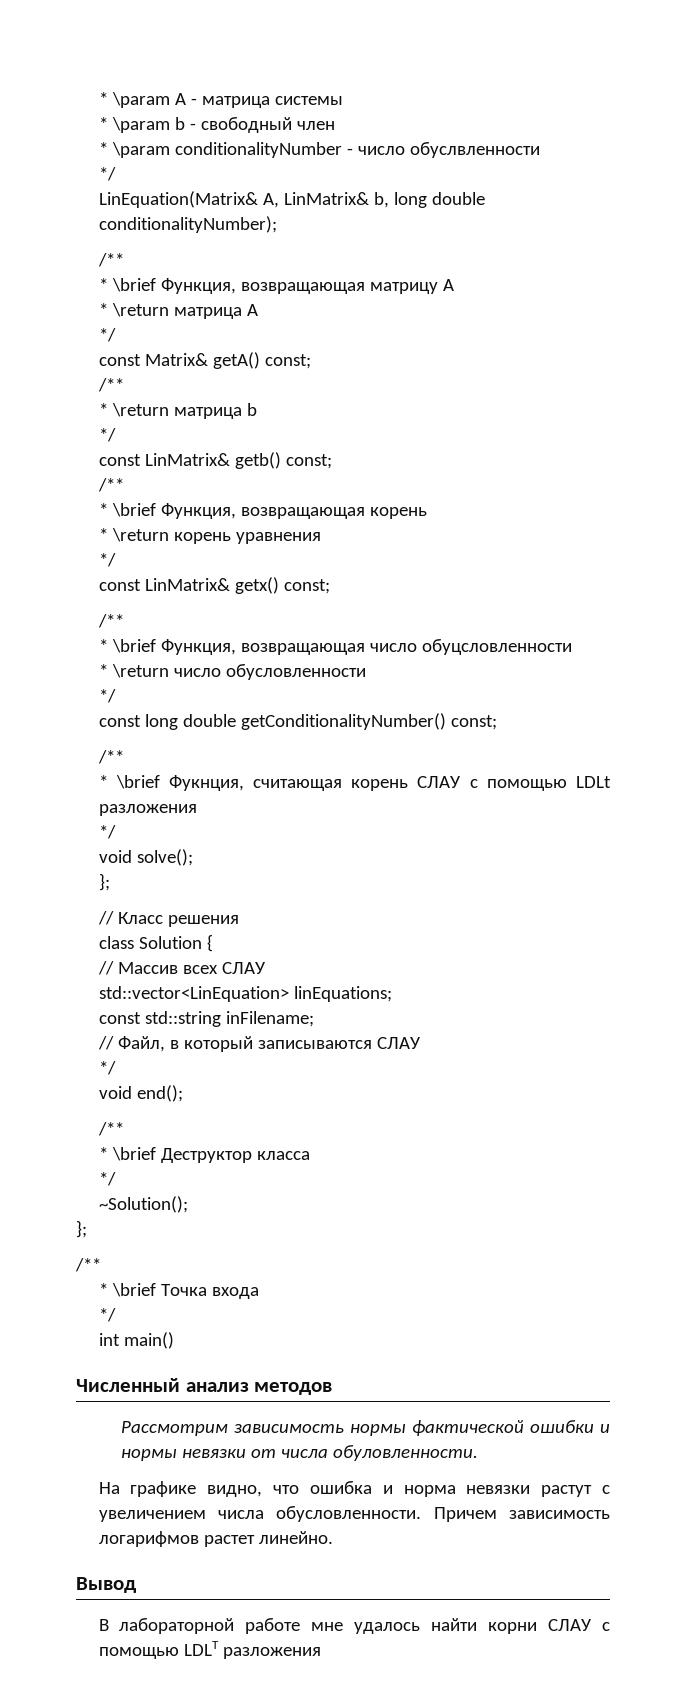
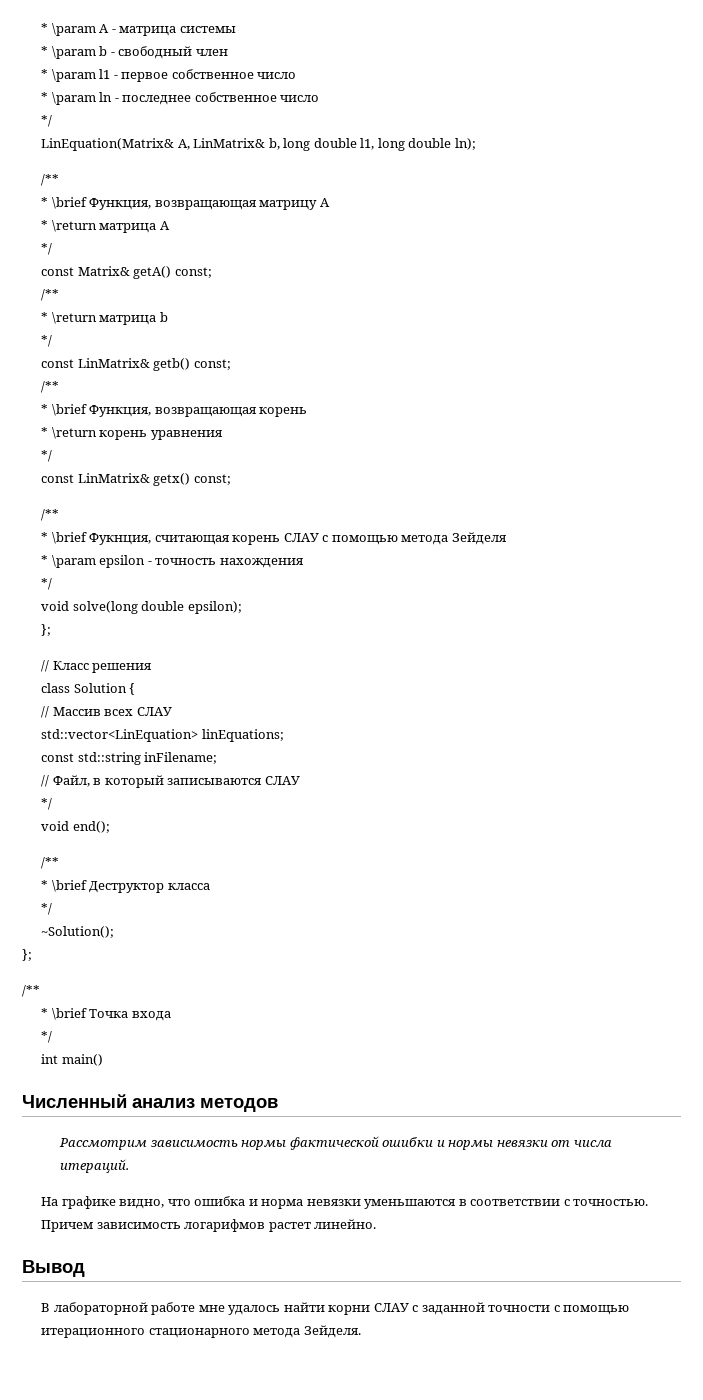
[174,142,540,158] conditionalityNumber - число обуслвленности -> [99,69,297,82] [41,92,320,105] l1 - первое собственное число // * \param ln - последнее собственное число
[98,216,277,233] conditionalityNumber); -> [360,138,476,151] l1, long double ln);
[98,639,572,655] [98,664,366,680] [98,689,116,703] [98,713,497,730] [97,750,124,764] // * \brief Функция, возвращающая число обуцсловленности // * \return число обусловленности // */ // const long double getConditionalityNumber() const; // /** -> (60, 515) none
[576,776,611,788] [98,804,197,816] [98,825,116,839] [98,849,193,866] LDLt разложения // */ // void solve(); -> [401,532,507,545] [41,555,304,568] [41,578,53,590] [41,601,242,614] метода Зейделя // * \param epsilon - точность нахождения // */ // void solve(long double epsilon);
[333,1445,479,1461] обуловленности. -> [60,1159,130,1173] итераций.
[541,1485,610,1497] [98,1506,422,1522] растут с увеличением числа обусловленности. -> [364,1199,649,1209] уменьшаются в соответствии с точностью.
[98,1641,321,1659] помощью LDLT разложения -> [421,1302,630,1315] [41,1325,361,1338] заданной точности с помощью итерационного стационарного метода Зейделя.

